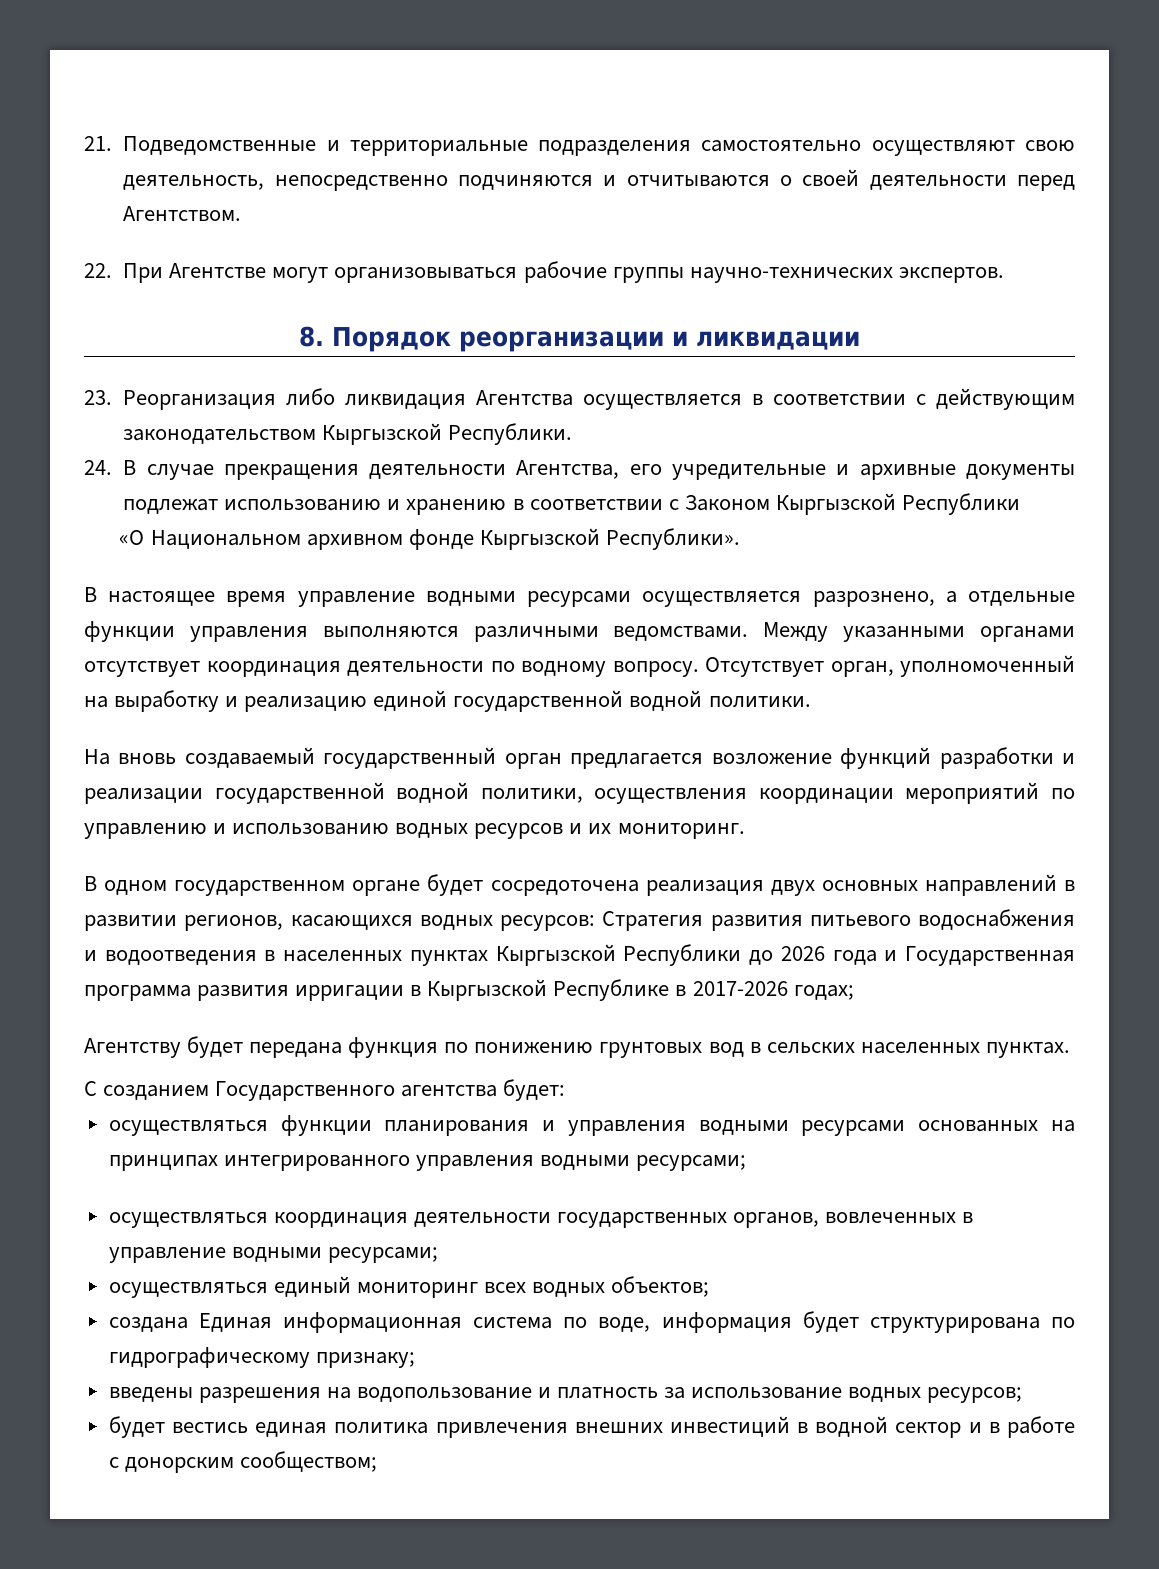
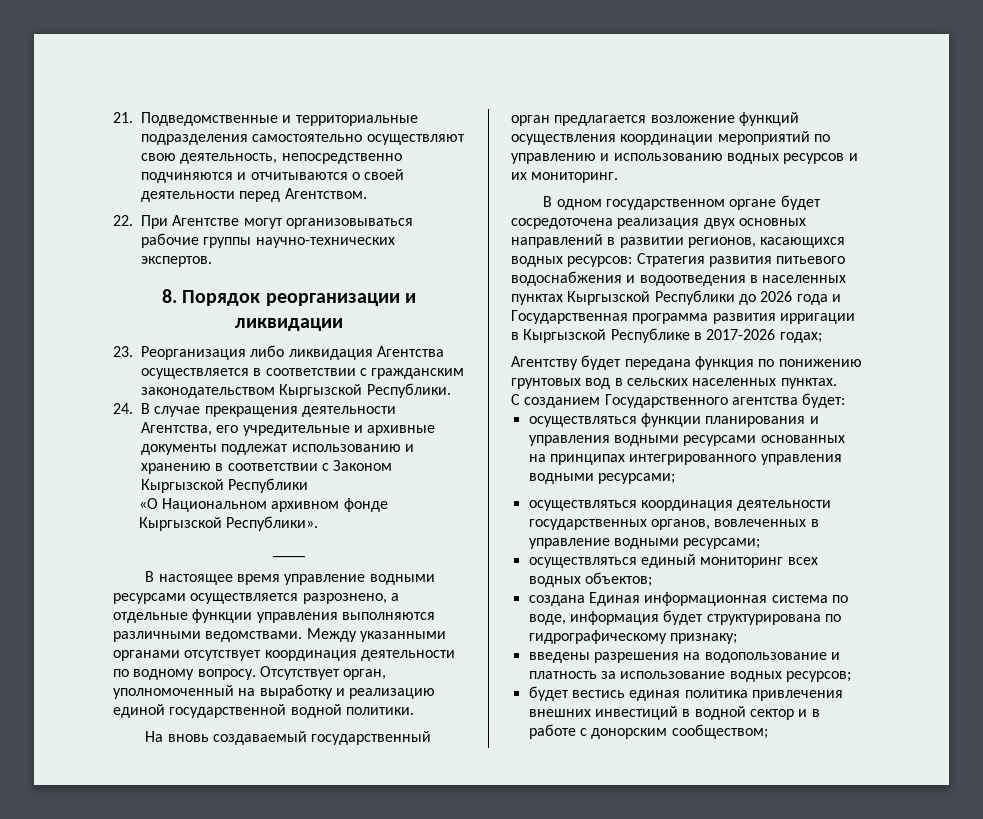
[936,388,1075,410] действующим -> [371,368,465,379] гражданским
(740, 539) none -> [273,555,305,558] // ____
[939,747,1075,769] [84,782,583,804] разработки и реализации государственной водной политики, -> (799, 119) none

